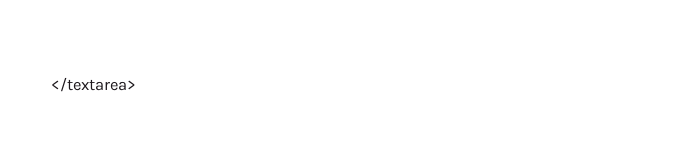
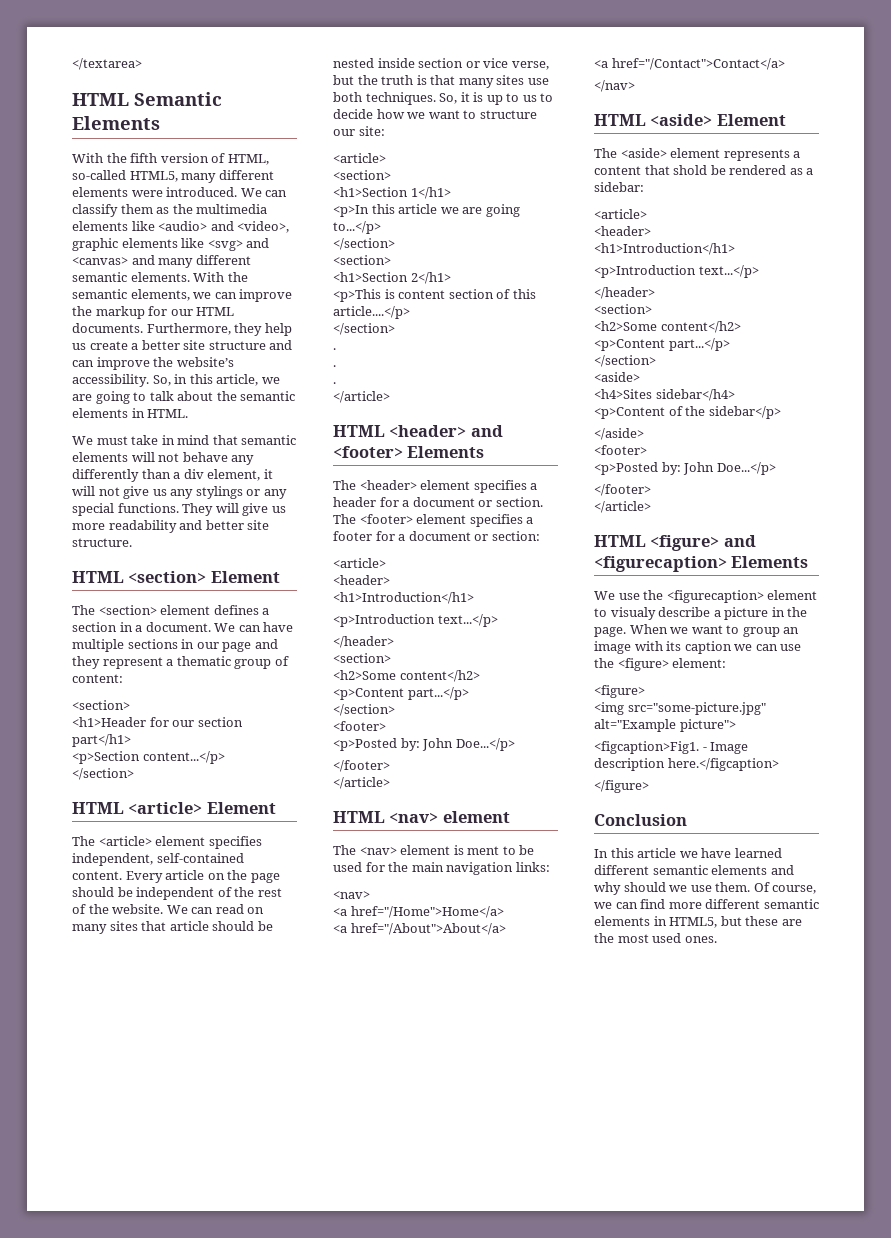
(136, 84) none -> [72,92,222,106] [72,116,160,130] [72,153,269,165] [72,170,274,183] [72,187,288,197] [72,204,268,217] [72,221,290,233] [72,238,270,251] [72,255,251,268] [72,272,248,282] [72,289,293,302] [72,306,235,319] [72,323,292,336] [72,340,293,350] [72,357,234,370] [72,374,280,387] [72,391,296,404] [72,408,189,418] [72,435,297,445] [72,452,255,465] [72,469,273,482] [72,486,287,499] [72,503,286,516] [72,520,270,533] [72,538,132,547] [72,571,280,583] [72,605,270,615] [72,622,294,632] [72,639,278,652] [72,656,289,669] [72,674,123,683] [72,700,130,710] [72,717,243,727] [72,734,131,747] [72,751,225,764] [72,768,134,780] [72,802,276,814] [72,836,262,849] [72,853,244,866] [72,870,280,883] [72,887,282,900] [72,904,265,914] [72,921,273,934] [333,58,549,70] [333,75,549,88] [333,92,554,105] [333,109,537,119] [333,126,385,136] [333,153,386,163] [333,170,391,180] [333,187,451,199] [333,204,520,217] [333,221,381,234] [333,238,395,250] [333,255,391,265] [333,272,451,284] [333,289,536,302] [333,306,410,319] [333,323,395,335] [333,348,336,350] [333,365,336,367] [333,382,336,384] [333,391,390,403] [333,425,503,437] [333,446,485,458] [333,480,538,493] [333,497,543,507] [333,514,534,527] [333,531,540,541] [333,558,386,568] [333,575,390,585] [333,592,474,604] [333,614,498,627] [333,636,394,648] [333,653,391,663] [333,670,480,682] [333,687,469,700] [333,704,395,716] [333,721,386,731] [333,738,515,751] [333,760,390,772] [333,777,390,789] [333,811,510,823] [333,845,535,855] [333,862,550,875] [333,891,370,899] [333,906,504,918] [333,923,506,935] [594,58,785,70] [594,80,635,92] [594,114,786,126] [594,148,801,161] [594,165,814,175] [594,182,644,192] [594,209,647,219] [594,226,651,236] [594,243,735,255] [594,265,759,278] [594,287,655,299] [594,304,652,314] [594,321,741,333] [594,338,730,351] [594,355,656,367] [594,372,640,382] [594,389,735,401] [594,406,781,419] [594,428,644,440] [594,445,647,455] [594,462,776,475] [594,484,651,496] [594,501,651,513] [594,535,756,551] [594,556,809,572] [594,590,818,603] [594,607,808,620] [594,624,800,637] [594,641,802,654] [594,658,727,671] [594,685,645,698] [594,702,766,715] [594,719,736,732] [594,741,749,754] [594,758,779,771] [594,780,649,793] [594,814,687,826] [594,848,782,858] [594,865,794,875] [594,882,817,895] [594,899,819,909] [594,916,802,928] [594,933,717,943] // HTML Semantic Elements // With the fifth version of HTML, so-called HTML5, many different elements were introduced. We can classify them as the multimedia elements like <audio> and <video>, graphic elements like <svg> and <canvas> and many different semantic elements. With the semantic elements, we can improve the markup for our HTML documents. Furthermore, they help us create a better site structure and can improve the website’s accessibility. So, in this article, we are going to talk about the semantic elements in HTML. // We must take in mind that semantic elements will not behave any differently than a div element, it will not give us any stylings or any special functions. They will give us more readability and better site structure. // HTML <section> Element // The <section> element defines a section in a document. We can have multiple sections in our page and they represent a thematic group of content: // <section> // <h1>Header for our section part</h1> // <p>Section content...</p> // </section> // HTML <article> Element // The <article> element specifies independent, self-contained content. Every article on the page should be independent of the rest of the website. We can read on many sites that article should be nested inside section or vice verse, but the truth is that many sites use both techniques. So, it is up to us to decide how we want to structure our site: // <article> // <section> // <h1>Section 1</h1> // <p>In this article we are going to...</p> // </section> // <section> // <h1>Section 2</h1> // <p>This is content section of this article....</p> // </section> // . // . // . // </article> // HTML <header> and <footer> Elements // The <header> element specifies a header for a document or section. The <footer> element specifies a footer for a document or section: // <article> // <header> // <h1>Introduction</h1> // <p>Introduction text...</p> // </header> // <section> // <h2>Some content</h2> // <p>Content part...</p> // </section> // <footer> // <p>Posted by: John Doe...</p> // </footer> // </article> // HTML <nav> element // The <nav> element is ment to be used for the main navigation links: // <nav> // <a href="/Home">Home</a> // <a href="/About">About</a> // <a href="/Contact">Contact</a> // </nav> // HTML <aside> Element // The <aside> element represents a content that shold be rendered as a sidebar: // <article> // <header> // <h1>Introduction</h1> // <p>Introduction text...</p> // </header> // <section> // <h2>Some content</h2> // <p>Content part...</p> // </section> // <aside> // <h4>Sites sidebar</h4> // <p>Content of the sidebar</p> // </aside> // <footer> // <p>Posted by: John Doe...</p> // </footer> // </article> // HTML <figure> and <figurecaption> Elements // We use the <figurecaption> element to visualy describe a picture in the page. When we want to group an image with its caption we can use the <figure> element: // <figure> // <img src="some-picture.jpg" alt="Example picture"> // <figcaption>Fig1. - Image description here.</figcaption> // </figure> // Conclusion // In this article we have learned different semantic elements and why should we use them. Of course, we can find more different semantic elements in HTML5, but these are the most used ones.

